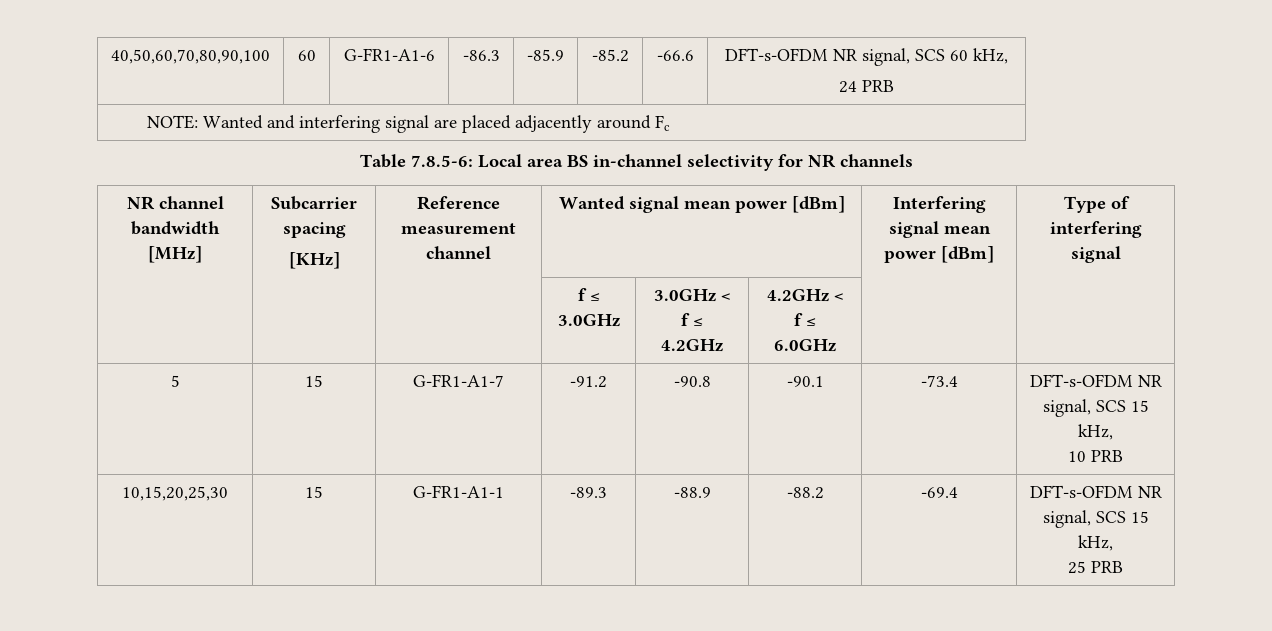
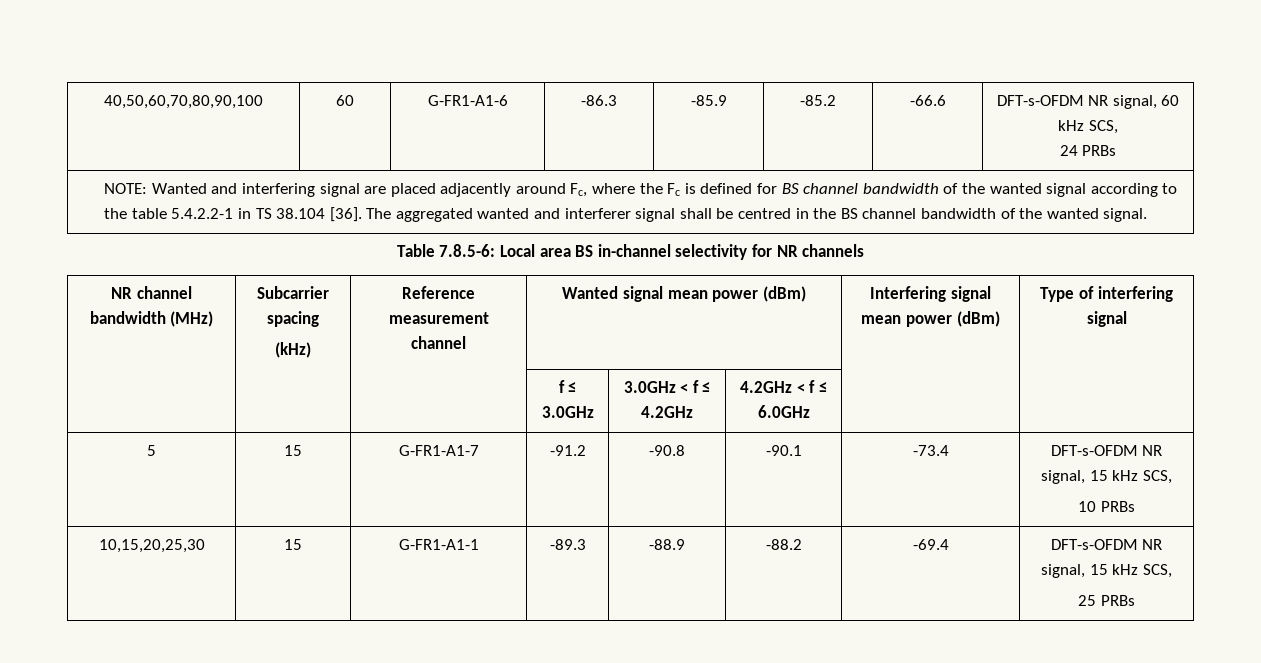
[915,48,1008,64] SCS 60 kHz, -> [1161,95,1180,106] [1058,120,1118,134] 60 kHz SCS,
[862,80,894,92] PRB -> [1082,145,1117,156] PRBs
[654,115,670,131] Fc -> [570,183,1178,197] [104,207,1148,222] Fc, where the Fc is defined for BS channel bandwidth of the wanted signal according to the table 5.4.2.2-1 in TS 38.104 [36]. The aggregated wanted and interferer signal shall be centred in the BS channel bandwidth of the wanted signal.
[148,246,202,263] [MHz] -> [170,311,214,327] (MHz)
[288,252,340,269] [KHz] -> [275,342,311,358] (kHz)
[791,196,845,213] [dBm] -> [762,286,806,302] (dBm)
[941,246,994,263] [dBm] -> [956,311,1000,327] (dBm)
[1095,400,1149,412] [1078,424,1113,440] SCS 15 kHz, -> [1089,470,1172,484] 15 kHz SCS,
[1091,450,1123,462] PRB -> [1100,501,1135,512] PRBs
[1095,511,1149,523] [1078,535,1113,551] SCS 15 kHz, -> [1089,564,1172,578] 15 kHz SCS,
[1091,561,1123,573] PRB -> [1100,595,1135,606] PRBs

